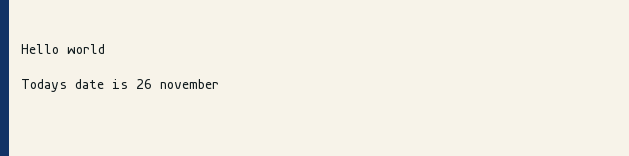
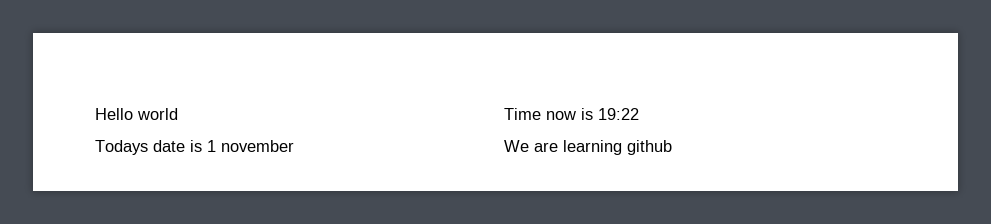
[136,79,152,89] 26 -> [207,140,216,152] 1
(219, 84) none -> [504,108,639,120] [504,140,672,155] // Time now is 19:22 // We are learning github

